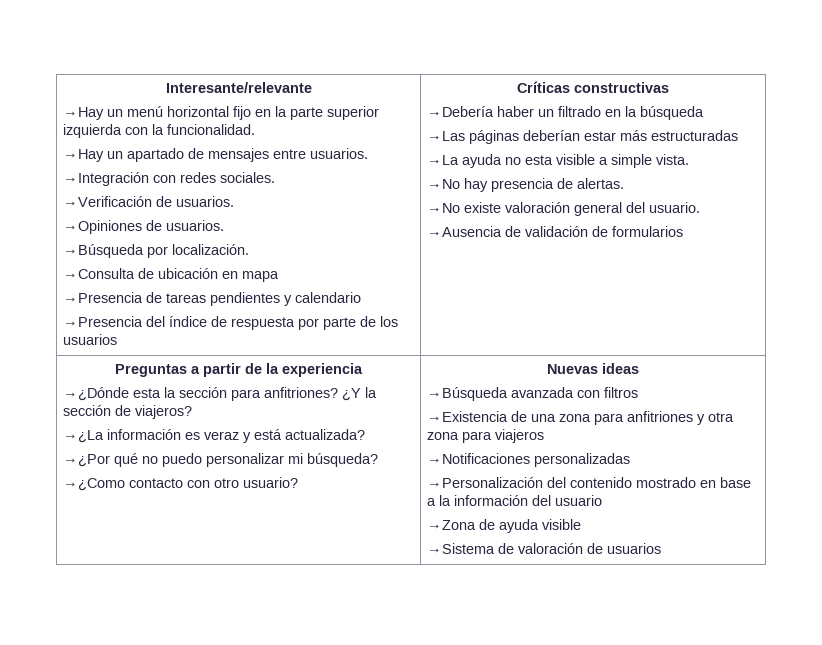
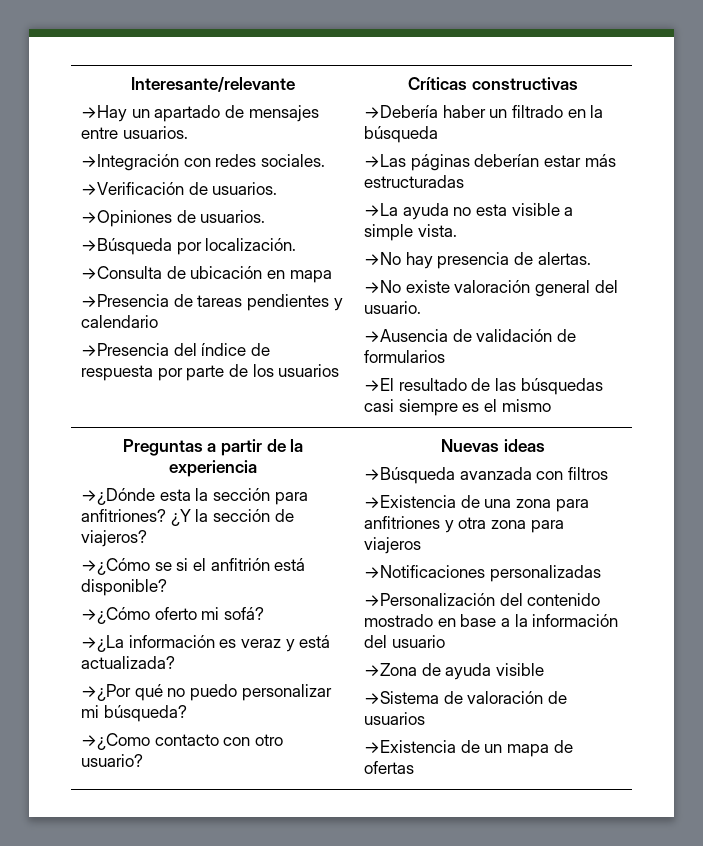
[62,106,379,120] [62,124,255,138] // →Hay un menú horizontal fijo en la parte superior izquierda con la funcionalidad. -> (295, 84) none
(683, 231) none -> [364,378,603,395] [364,399,551,416] // →El resultado de las búsquedas casi siempre es el mismo
(192, 412) none -> [81,558,306,575] [81,579,168,596] [81,607,265,624] // →¿Cómo se si el anfitrión está disponible? // →¿Cómo oferto mi sofá?
(661, 548) none -> [364,740,573,757] [364,761,415,774] // →Existencia de un mapa de ofertas

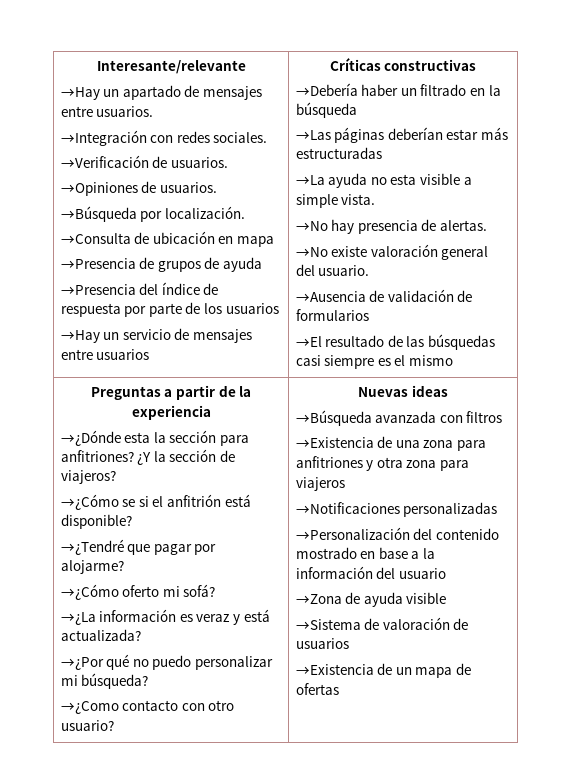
[197,294,343,311] [81,315,159,328] tareas pendientes y calendario -> [157,257,263,272] grupos de ayuda
(340, 370) none -> [60,328,253,343] [60,349,150,360] // →Hay un servicio de mensajes entre usuarios
(168, 587) none -> [60,539,217,555] [60,560,124,574] // →¿Tendré que pagar por alojarme?

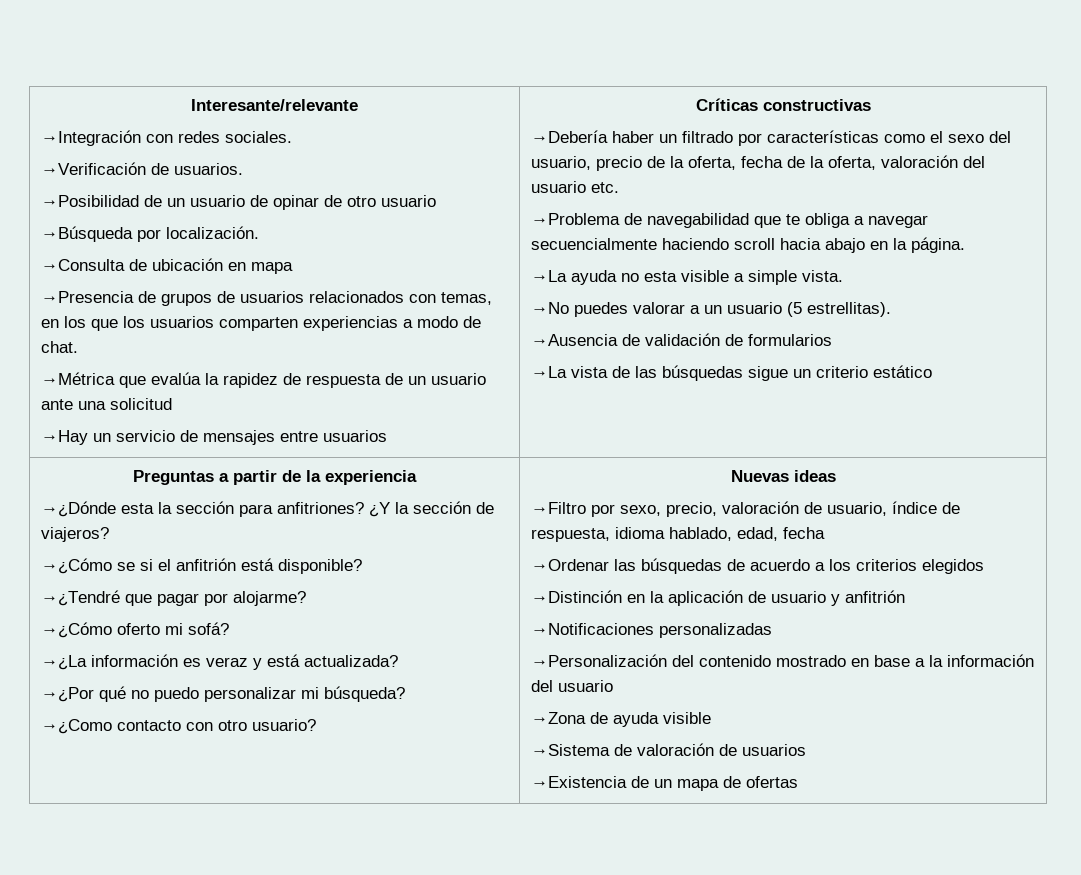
[60,85,263,100] [60,106,154,117] // →Hay un apartado de mensajes entre usuarios. -> (358, 105) none
[60,181,217,196] →Opiniones de usuarios. -> [40,195,436,210] →Posibilidad de un usuario de opinar de otro usuario
[223,257,263,272] [60,282,219,295] [60,302,279,317] ayuda // →Presencia del índice de respuesta por parte de los usuarios -> [239,291,492,305] [40,316,481,331] [40,341,78,353] [40,372,486,388] [40,398,172,410] usuarios relacionados con temas, en los que los usuarios comparten experiencias a modo de chat. // →Métrica que evalúa la rapidez de respuesta de un usuario ante una solicitud
[470,85,501,96] [295,102,357,118] [295,127,509,143] [295,147,382,159] en la búsqueda // →Las páginas deberían estar más estructuradas -> [737,130,1011,146] [530,155,985,171] [530,181,619,193] [530,213,928,228] [530,237,965,253] por características como el sexo del usuario, precio de la oferta, fecha de la oferta, valoración del usuario etc. // →Problema de navegabilidad que te obliga a navegar secuencialmente haciendo scroll hacia abajo en la página.
[331,219,488,234] [295,244,489,260] [295,264,370,276] hay presencia de alertas. // →No existe valoración general del usuario. -> [573,302,891,317] puedes valorar a un usuario (5 estrellitas).
[295,335,385,347] →El resultado -> [530,366,608,378] →La vista
[295,355,454,369] casi siempre es el mismo -> [747,365,932,381] sigue un criterio estático
[295,410,503,426] [295,436,487,451] [295,456,470,471] [295,477,345,491] →Búsqueda avanzada con filtros // →Existencia de una zona para anfitriones y otra zona para viajeros -> [530,501,960,517] [530,527,825,542] [530,558,984,574] [530,590,905,606] →Filtro por sexo, precio, valoración de usuario, índice de respuesta, idioma hablado, edad, fecha // →Ordenar las búsquedas de acuerdo a los criterios elegidos // →Distinción en la aplicación de usuario y anfitrión

